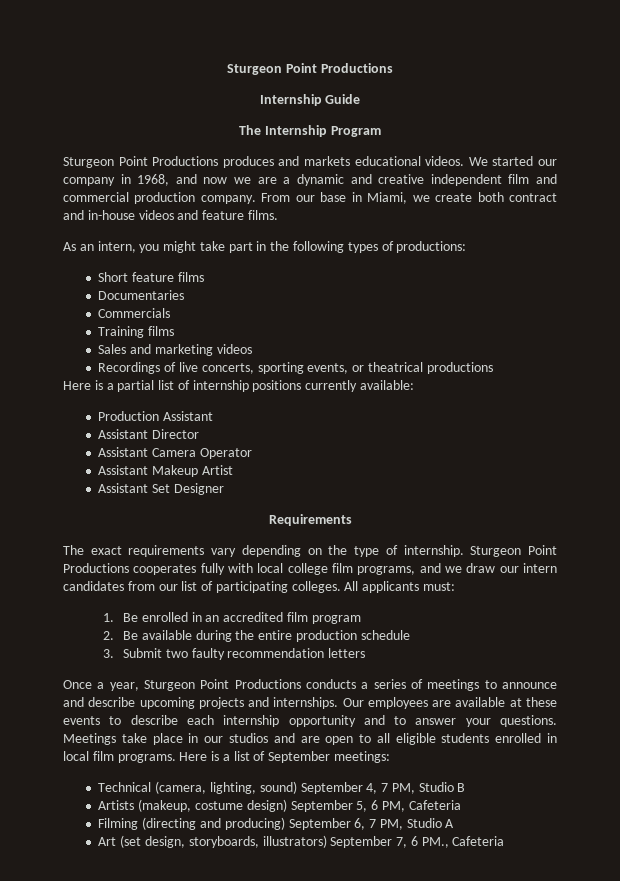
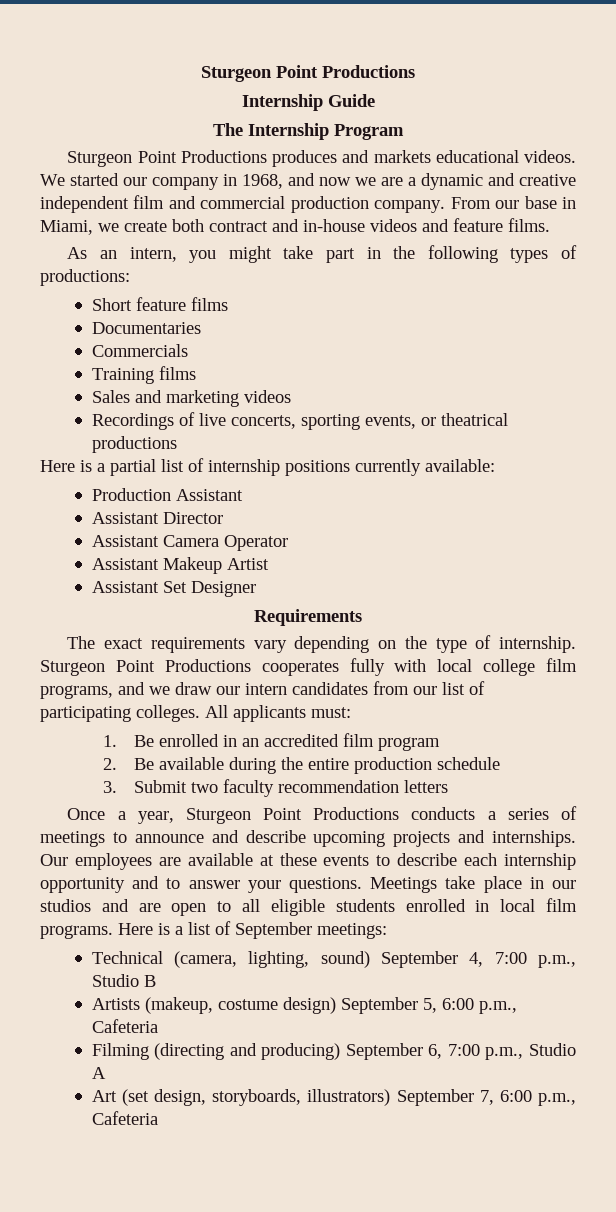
[191,648,225,660] faulty -> [223,779,275,797] faculty
[381,783,415,794] 7 PM, -> [494,952,576,968] 7:00 p.m.,
[371,800,405,812] 6 PM, -> [441,998,517,1014] 6:00 p.m.,
[369,819,403,830] 7 PM, -> [447,1044,524,1060] 7:00 p.m.,
[410,836,449,848] 6 PM., -> [499,1090,576,1106] 6:00 p.m.,

